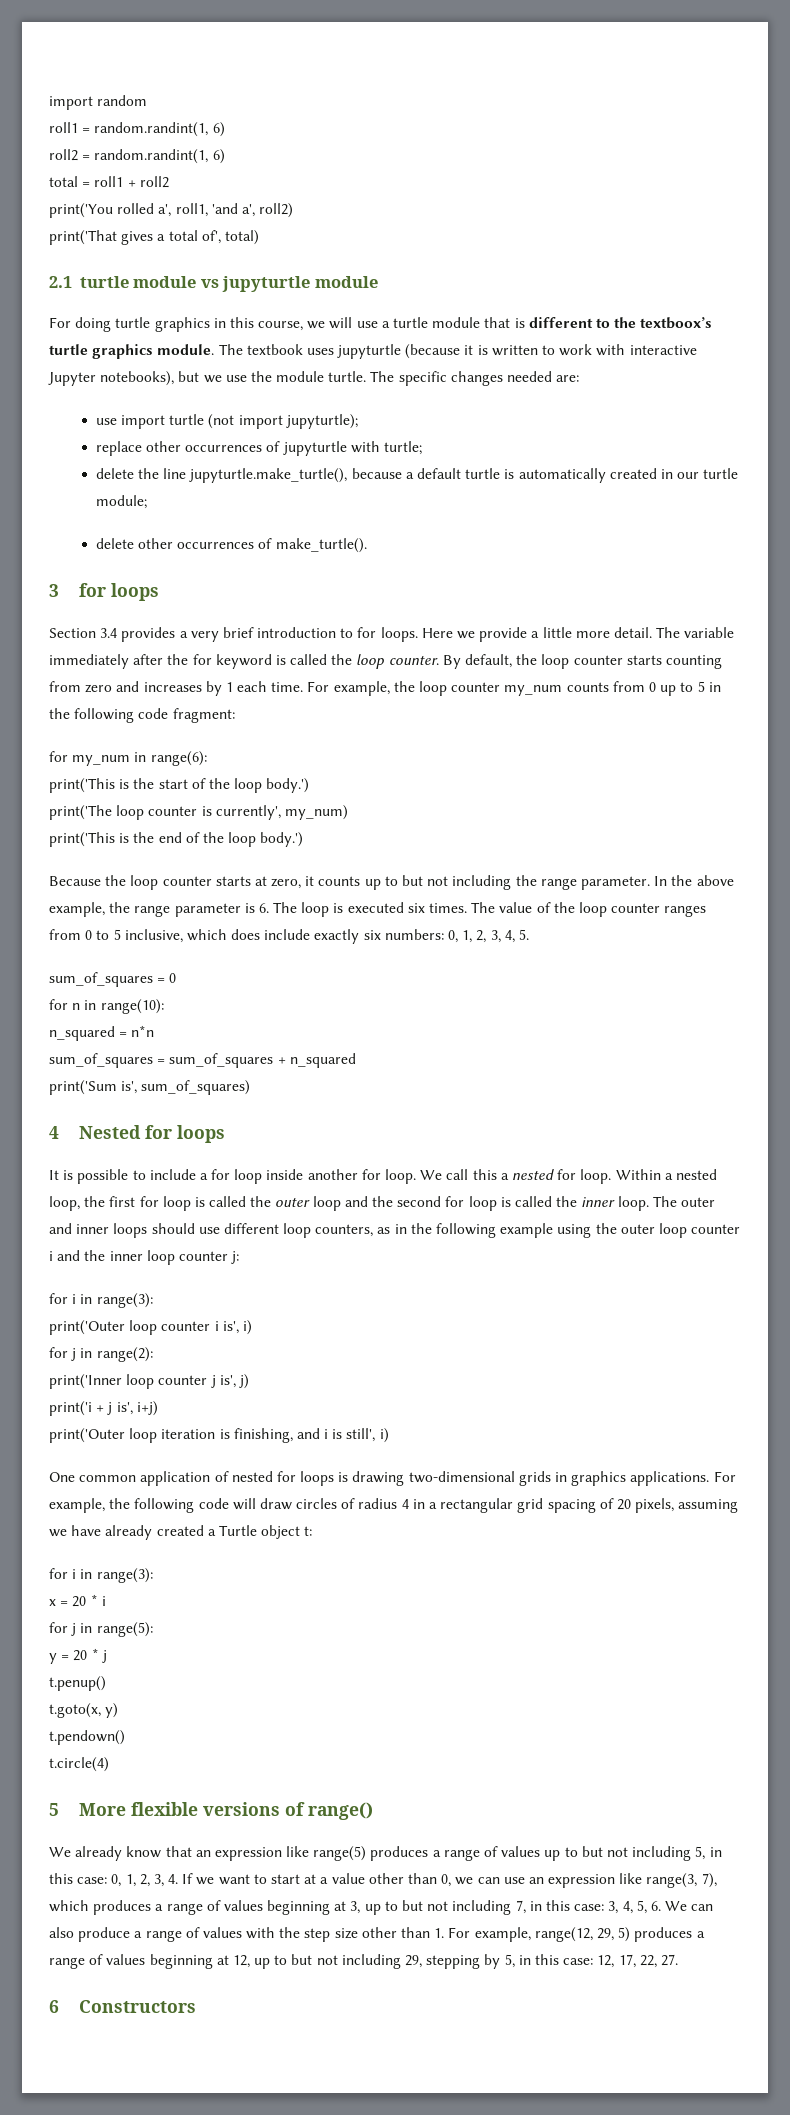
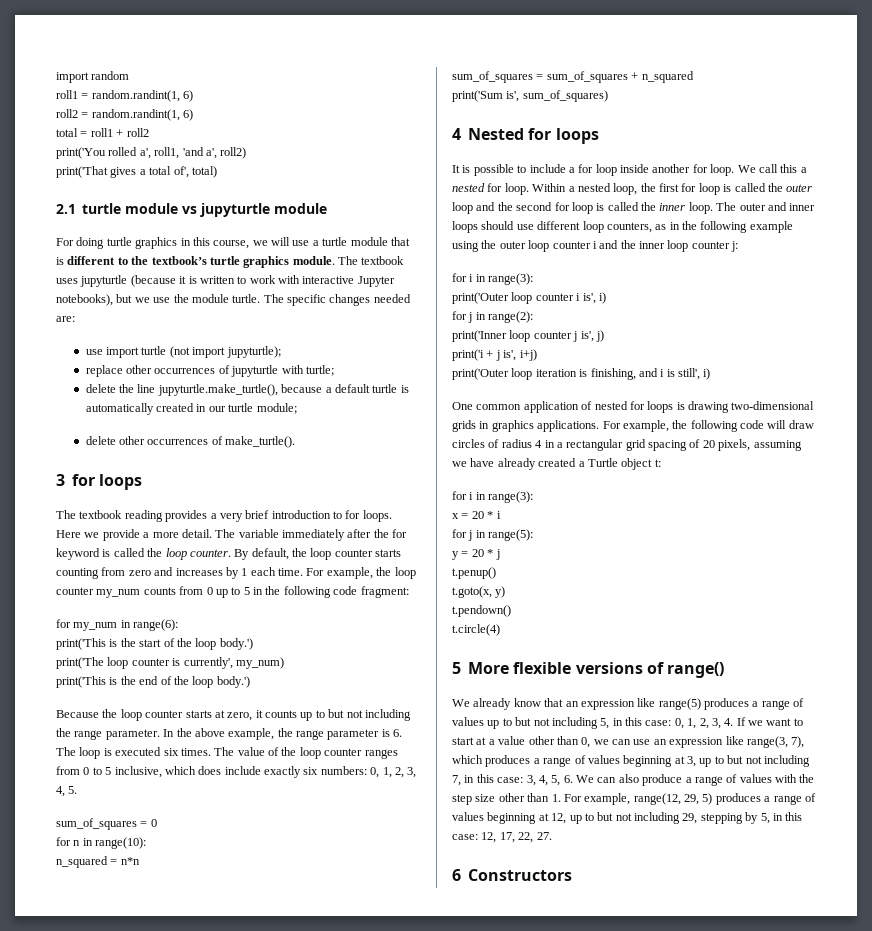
[640,316,713,329] textboox’s -> [151,256,207,265] textbook’s
[49,628,118,638] Section 3.4 -> [56,510,163,522] The textbook reading
[542,627,572,638] little -> (150, 535) none

